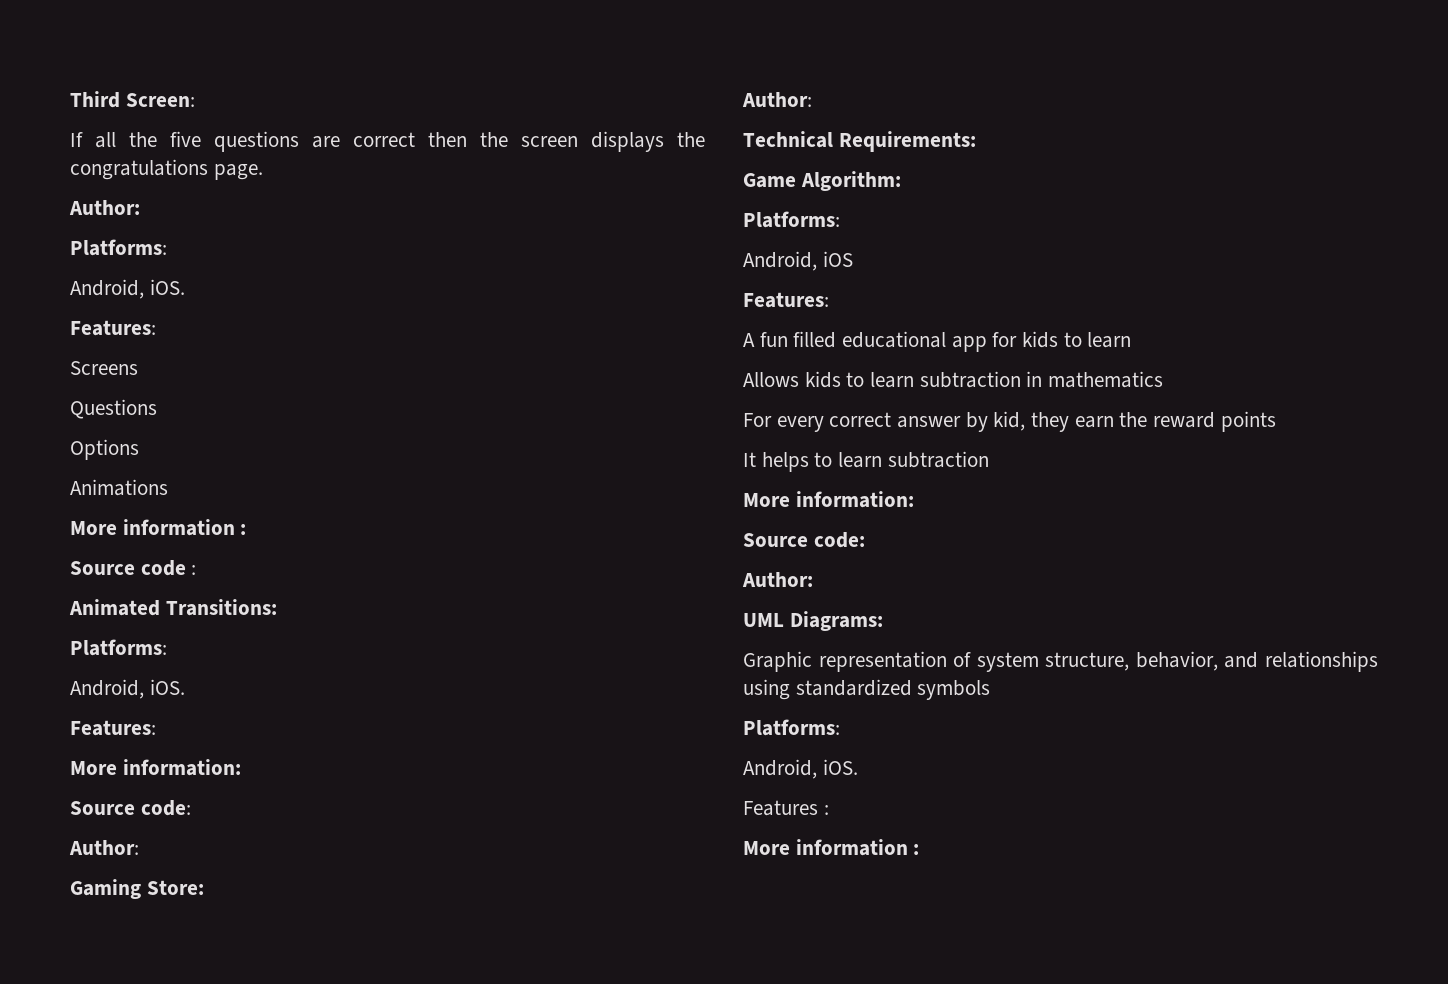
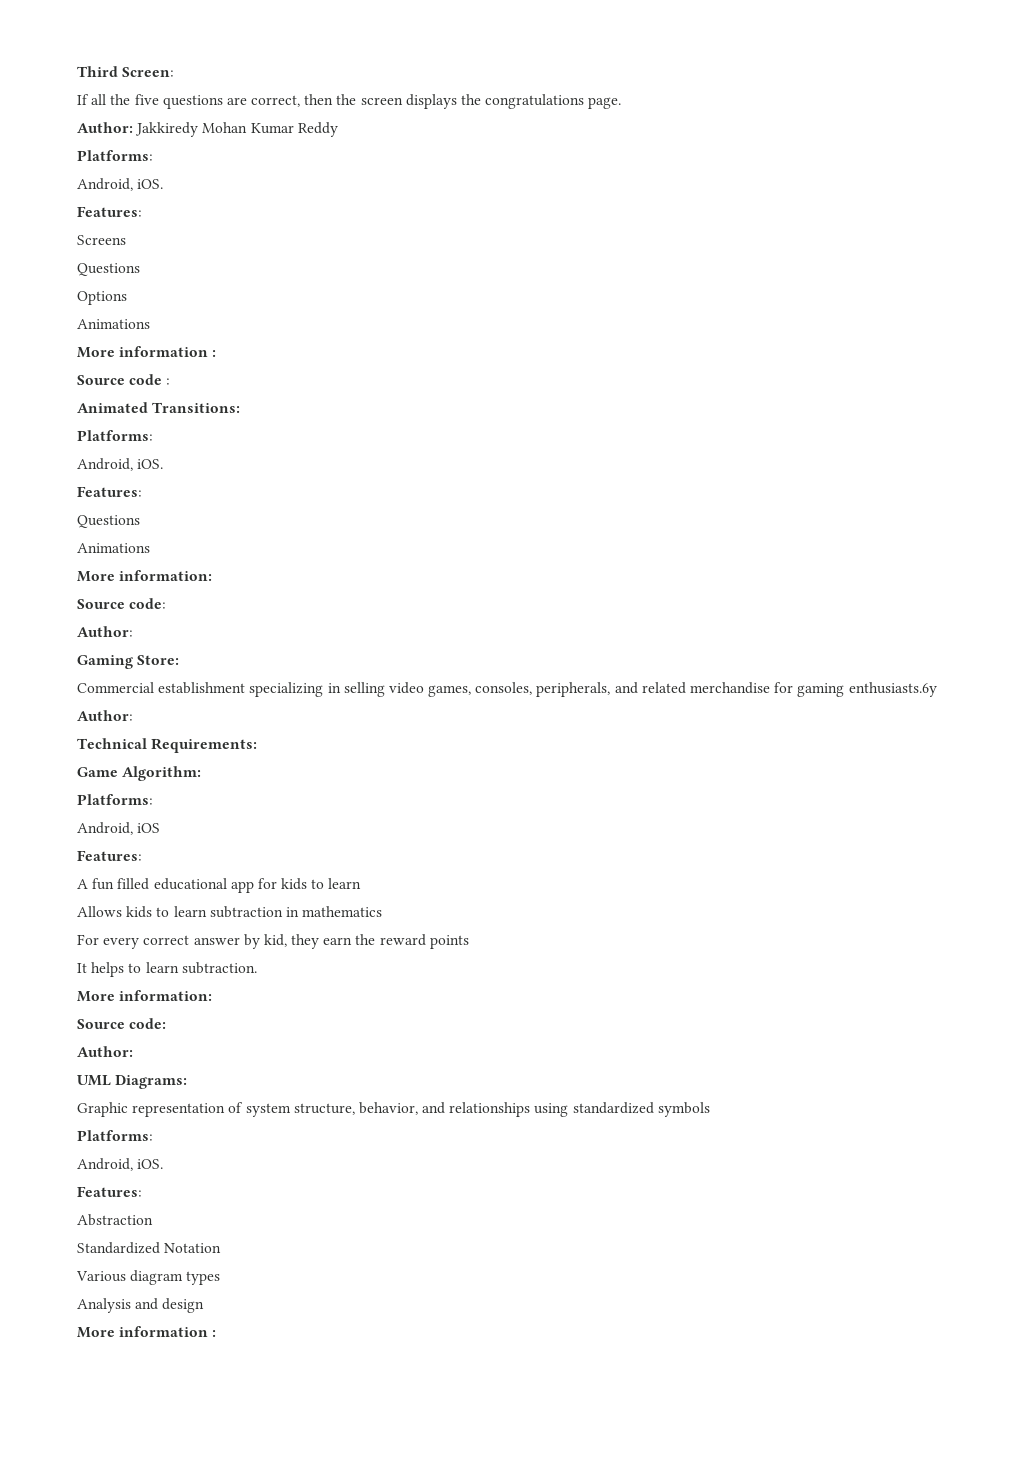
[353,132,415,147] correct -> [251,95,301,107] correct,
(140, 207) none -> [135,122,338,137] Jakkiredy Mohan Kumar Reddy
(156, 728) none -> [77,515,140,528] [77,543,150,553] // Questions // Animations
(204, 887) none -> [77,682,937,697] // Commercial establishment specializing in selling video games, consoles, peripherals, and related merchandise for gaming enthusiasts.6y
[887,451,989,468] subtraction -> [181,962,257,974] subtraction.
[743,800,829,816] Features : -> [77,1186,142,1197] [77,1214,153,1226] [77,1242,222,1254] [76,1270,221,1285] [77,1298,205,1313] Features: // Abstraction // Standardized Notation // Various diagram types // Analysis and design

